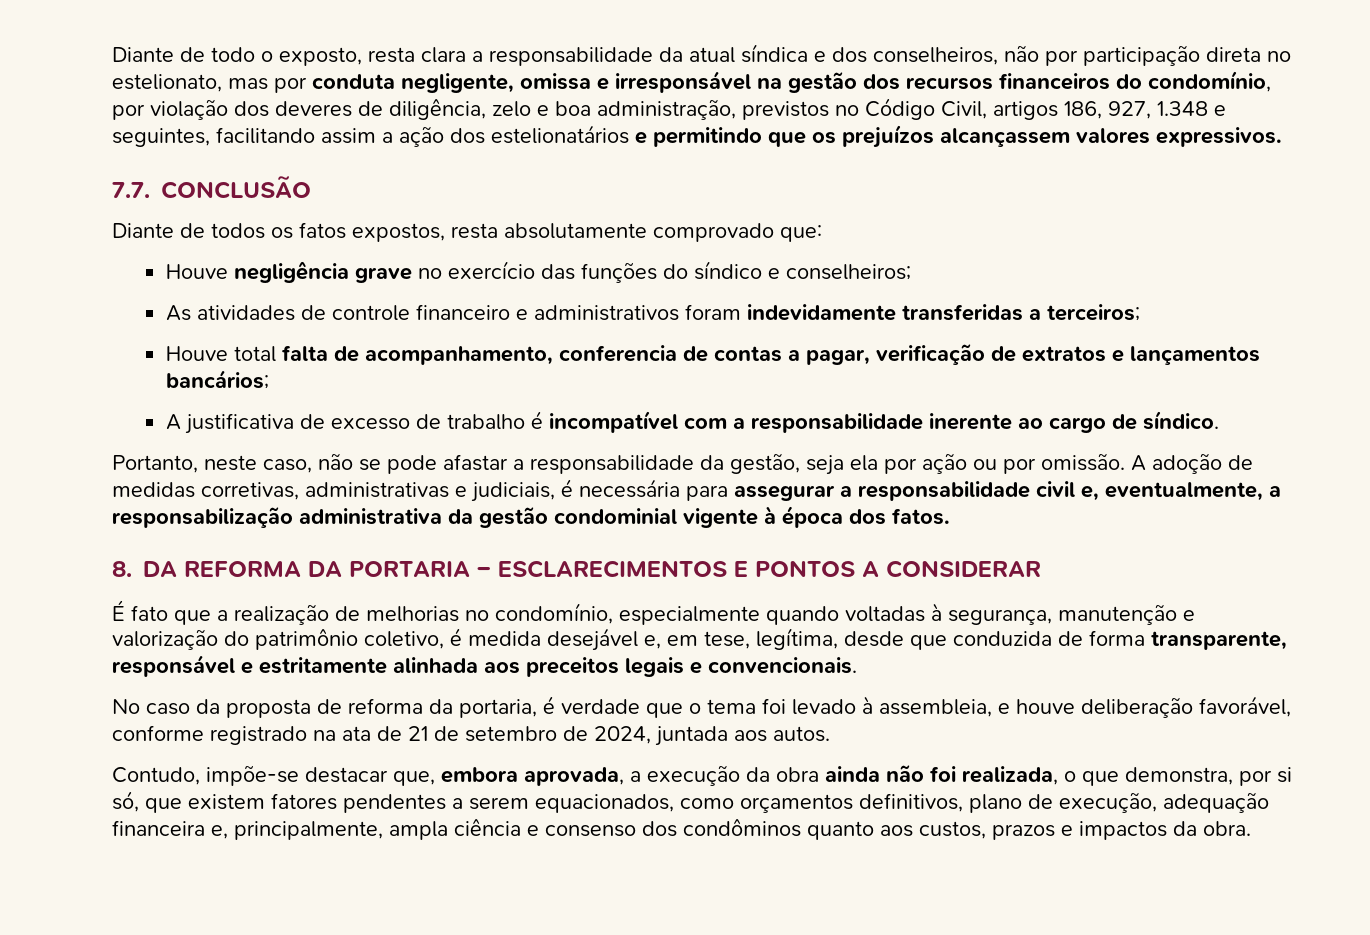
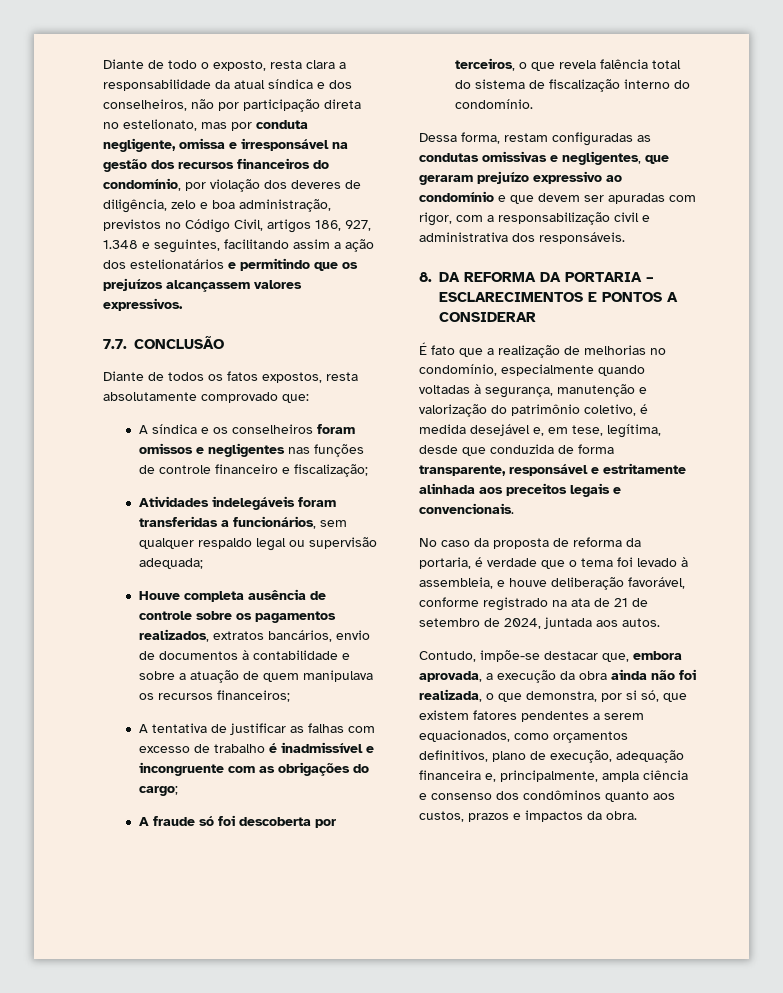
[165,261,911,283] [165,304,1140,321] [165,344,1260,365] [165,370,269,389] [165,411,1219,434] [112,453,1253,475] [112,479,1281,502] [112,506,950,528] Houve negligência grave no exercício das funções do síndico e conselheiros; // As atividades de controle financeiro e administrativos foram indevidamente transferidas a terceiros; // Houve total falta de acompanhamento, conferencia de contas a pagar, verificação de extratos e lançamentos bancários; // A justificativa de excesso de trabalho é incompatível com a responsabilidade inerente ao cargo de síndico. // Portanto, neste caso, não se pode afastar a responsabilidade da gestão, seja ela por ação ou por omissão. A adoção de medidas corretivas, administrativas e judiciais, é necessária para assegurar a responsabilidade civil e, eventualmente, a responsabilização administrativa da gestão condominial vigente à época dos fatos. -> [138,424,355,434] [138,443,364,457] [138,464,368,477] [138,496,336,510] [138,516,347,529] [138,537,377,551] [138,558,203,569] [138,589,326,602] [138,611,336,623] [138,629,370,642] [138,650,350,660] [138,670,373,683] [138,690,290,702] [138,723,375,735] [138,742,374,753] [138,762,369,776] [138,786,178,796] [138,815,336,828] [454,58,681,71] [454,79,690,92] [454,99,533,109] [419,132,651,146] [419,151,669,165] [419,171,622,185] [419,191,696,204] [419,212,650,226] [419,232,625,244] A síndica e os conselheiros foram omissos e negligentes nas funções de controle financeiro e fiscalização; // Atividades indelegáveis foram transferidas a funcionários, sem qualquer respaldo legal ou supervisão adequada; // Houve completa ausência de controle sobre os pagamentos realizados, extratos bancários, envio de documentos à contabilidade e sobre a atuação de quem manipulava os recursos financeiros; // A tentativa de justificar as falhas com excesso de trabalho é inadmissível e incongruente com as obrigações do cargo; // A fraude só foi descoberta por terceiros, o que revela falência total do sistema de fiscalização interno do condomínio. // Dessa forma, restam configuradas as condutas omissivas e negligentes, que geraram prejuízo expressivo ao condomínio e que devem ser apuradas com rigor, com a responsabilização civil e administrativa dos responsáveis.

